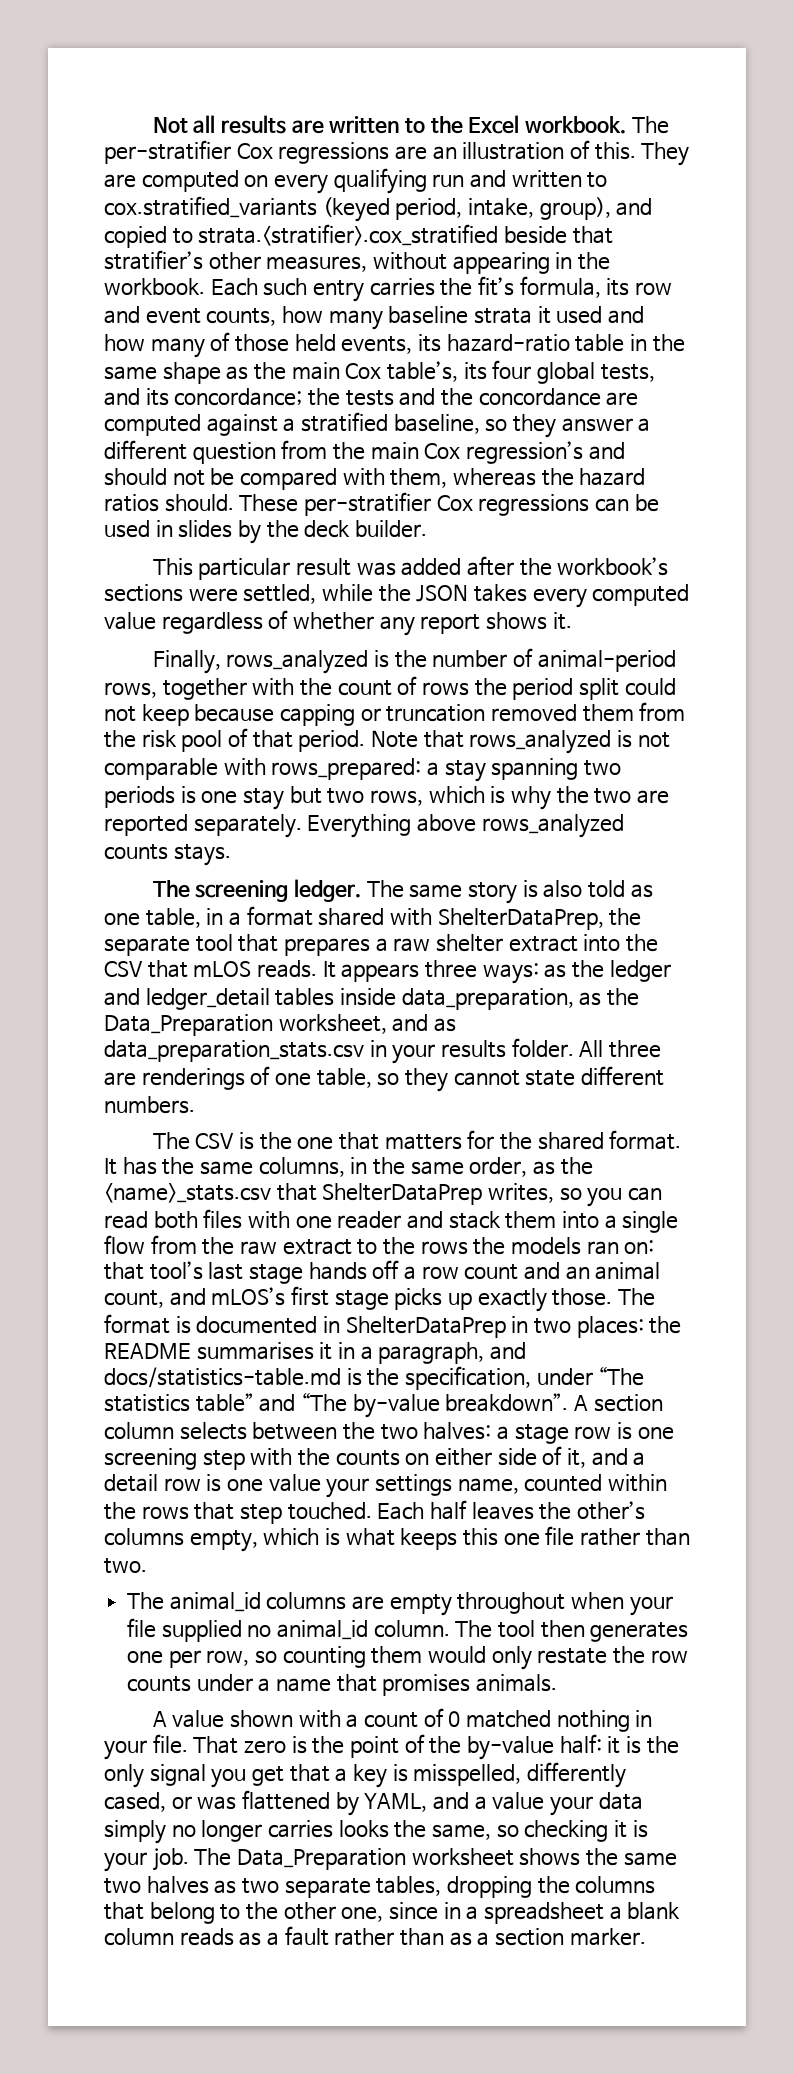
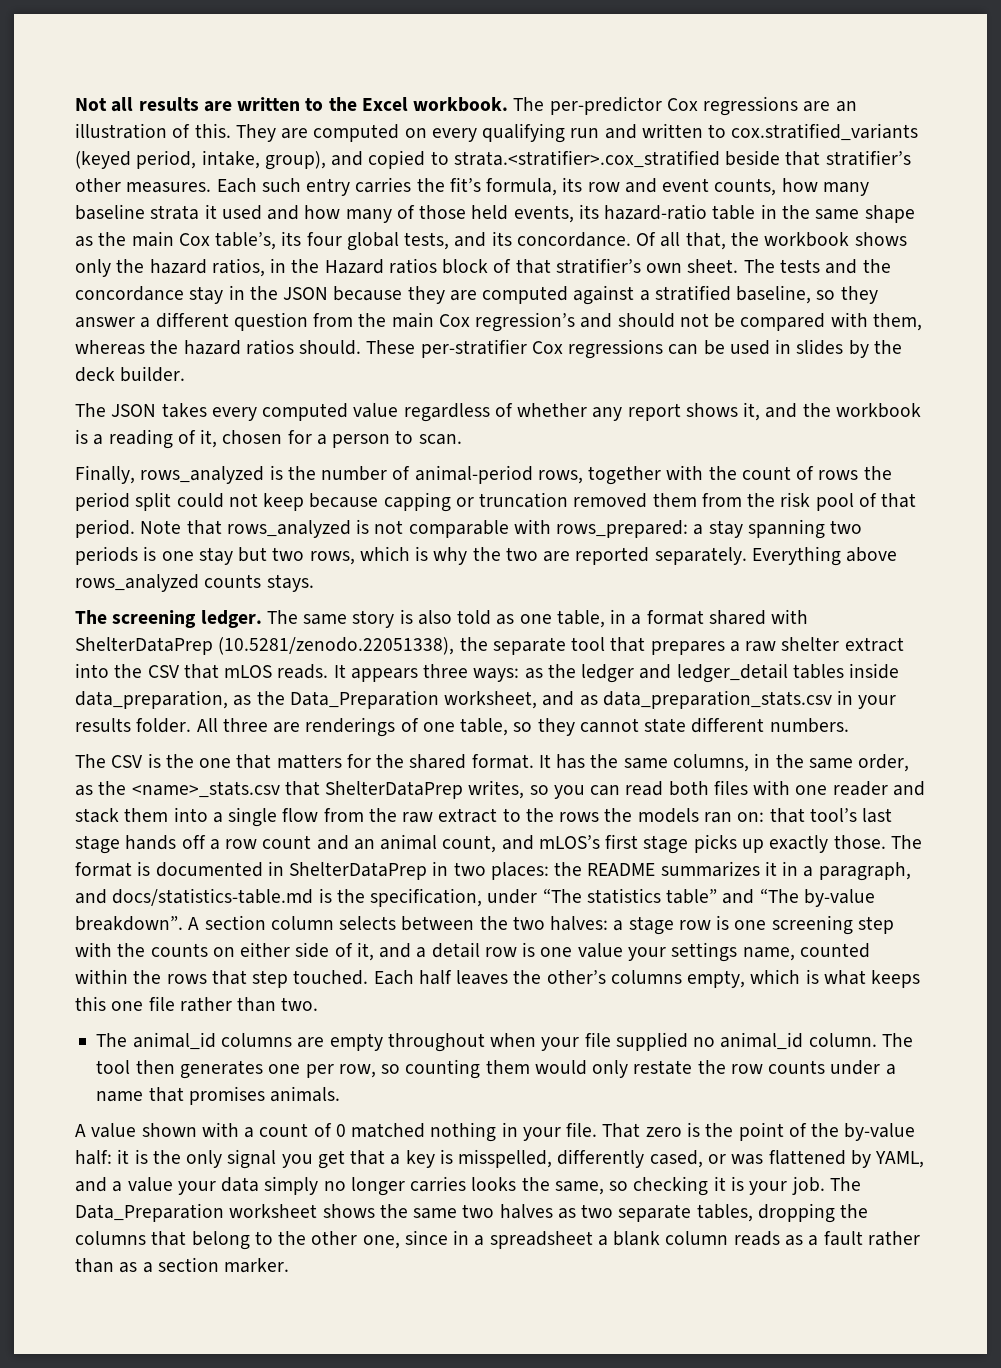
[104,140,231,164] per-stratifier -> [549,96,662,115] per-predictor
[266,252,610,274] [104,278,205,295] measures, without appearing in the workbook. -> [126,182,212,193] measures.
[174,388,601,406] concordance; the tests and the concordance -> [516,232,907,250] [75,258,891,277] [75,285,445,304] concordance. Of all that, the workbook shows only the hazard ratios, in the Hazard ratios block of that stratifier’s own sheet. The tests and the concordance stay in the JSON because they
[152,556,669,580] [104,584,411,604] This particular result was added after the workbook’s sections were settled, while the -> [75,403,106,417] The
[552,612,572,630] it. -> [743,402,921,421] [75,429,462,449] it, and the workbook is a reading of it, chosen for a person to scan.
[437,908,604,930] ShelterDataPrep, -> [75,637,455,655] ShelterDataPrep (10.5281/zenodo.22051338),
[196,1342,314,1360] summarises -> [660,861,760,877] summarizes

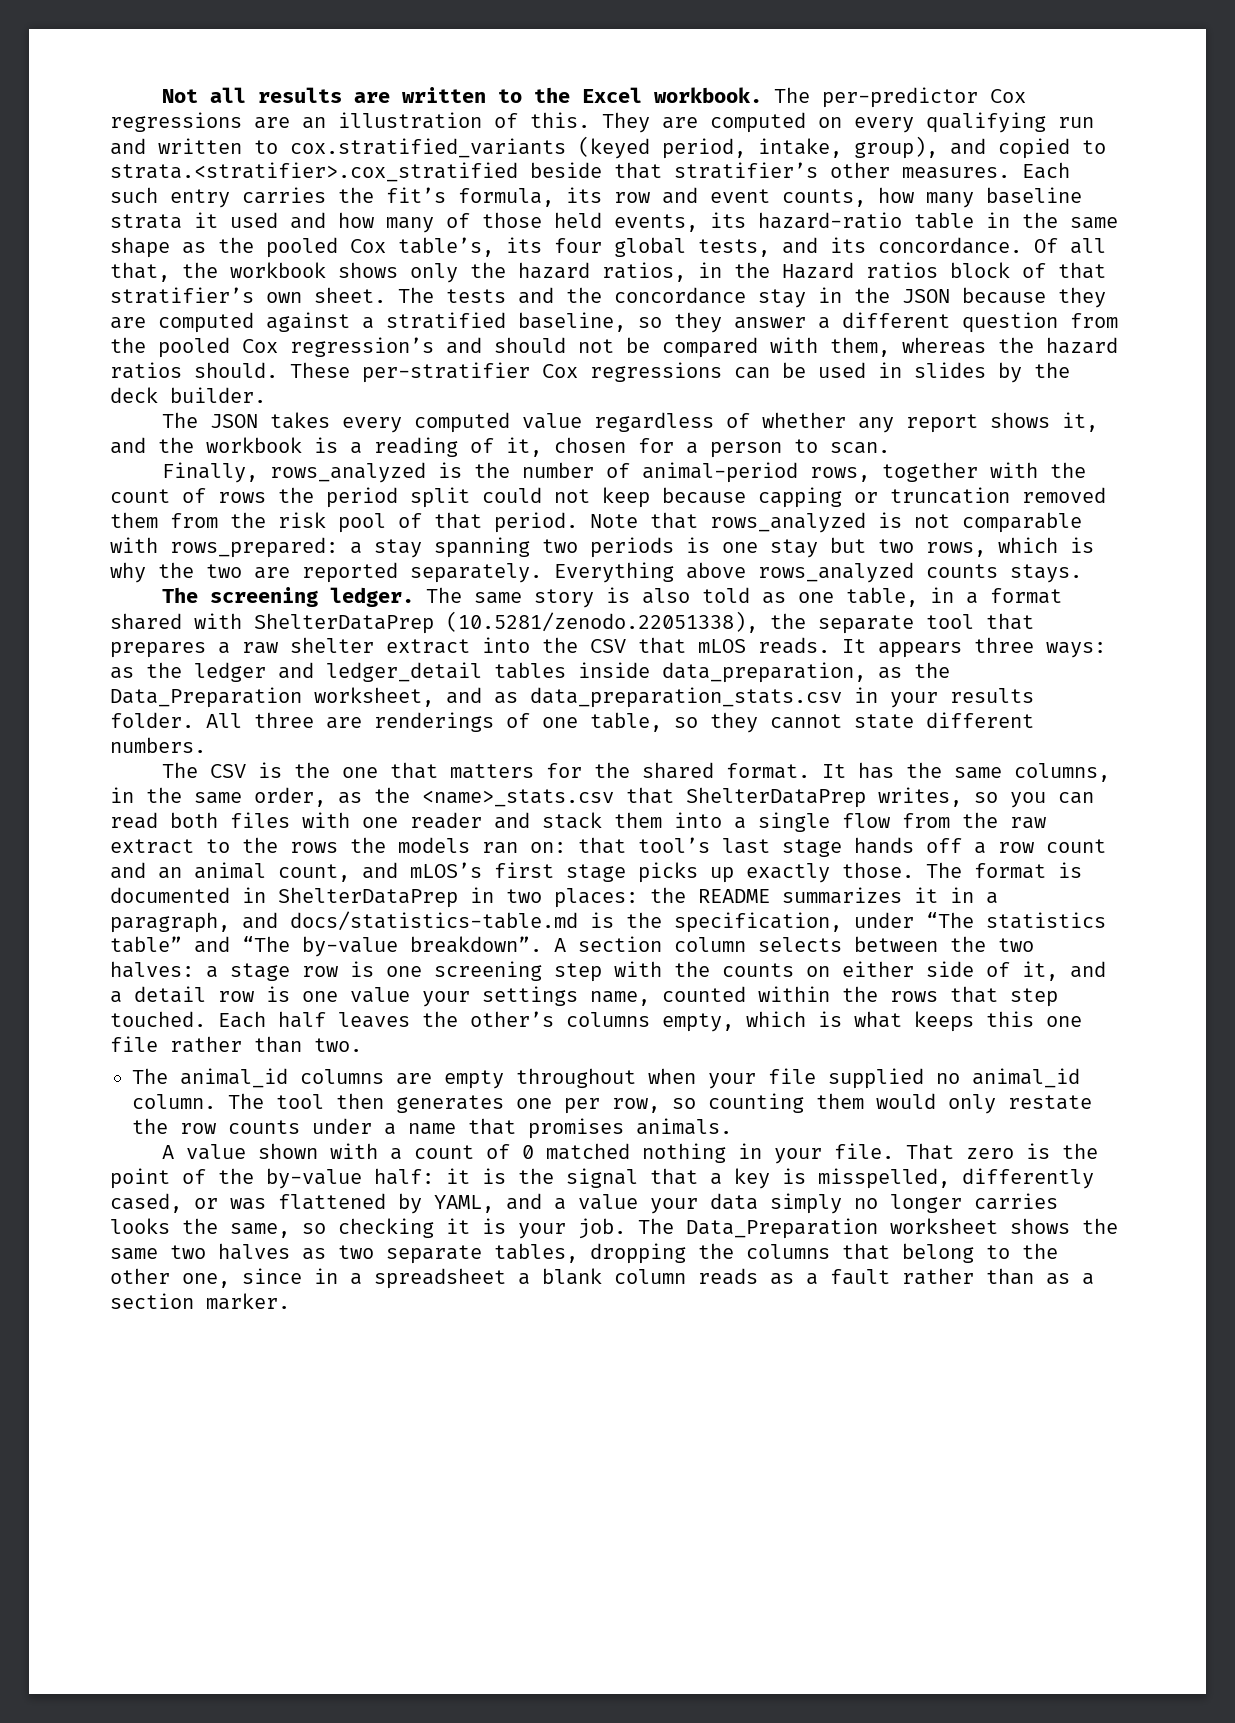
[131,231,174,247] main -> [266,237,338,258] pooled
[391,312,434,328] main -> [158,337,230,358] pooled
[186,1149,345,1169] only signal you get -> [566,1168,638,1188] signal

